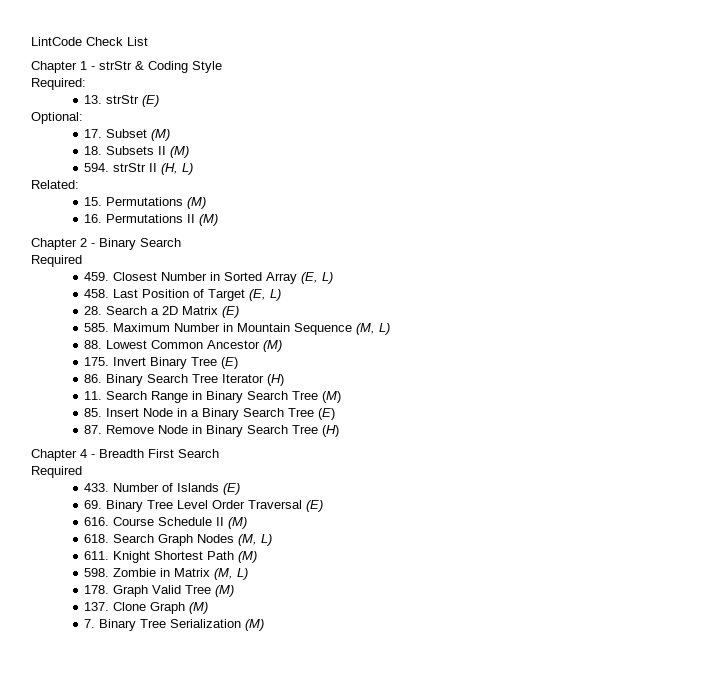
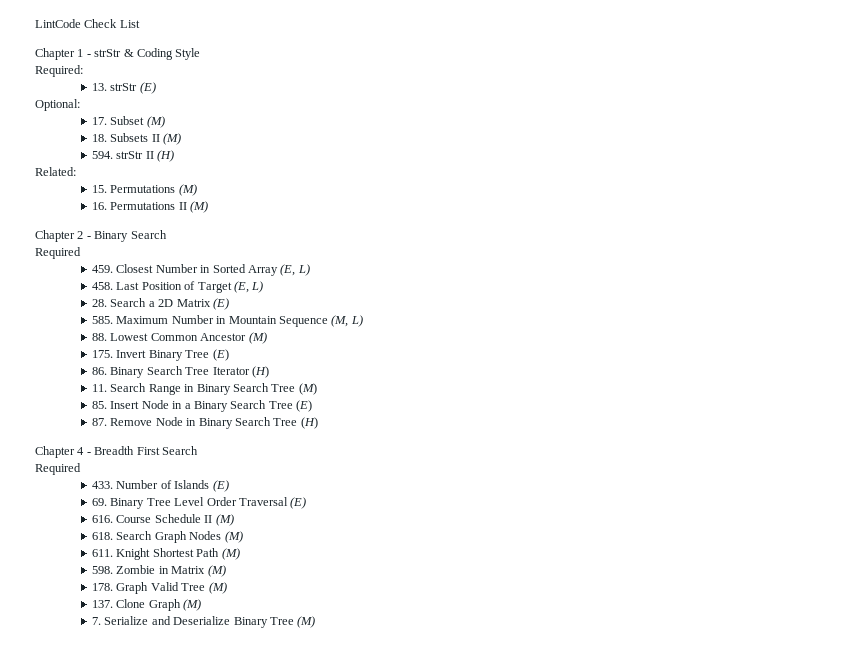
[161,163,194,175] (H, L) -> [157,150,175,162] (H)
[238,534,273,546] (M, L) -> [224,531,243,543] (M)
[214,568,249,580] (M, L) -> [207,565,226,577] (M)
[99,619,242,631] Binary Tree Serialization -> [104,616,294,628] Serialize and Deserialize Binary Tree

